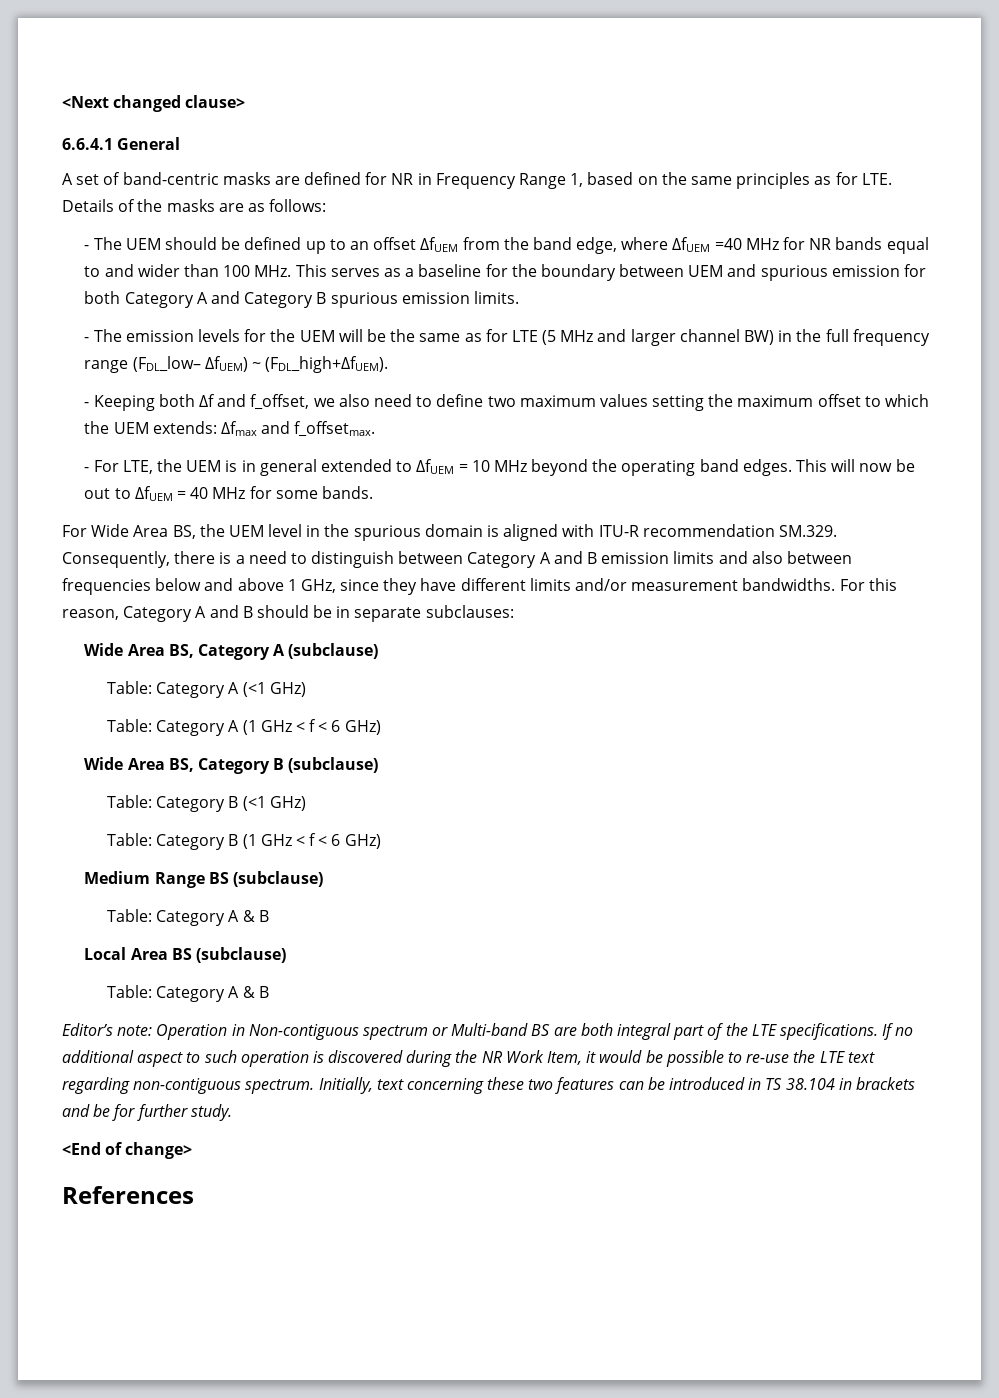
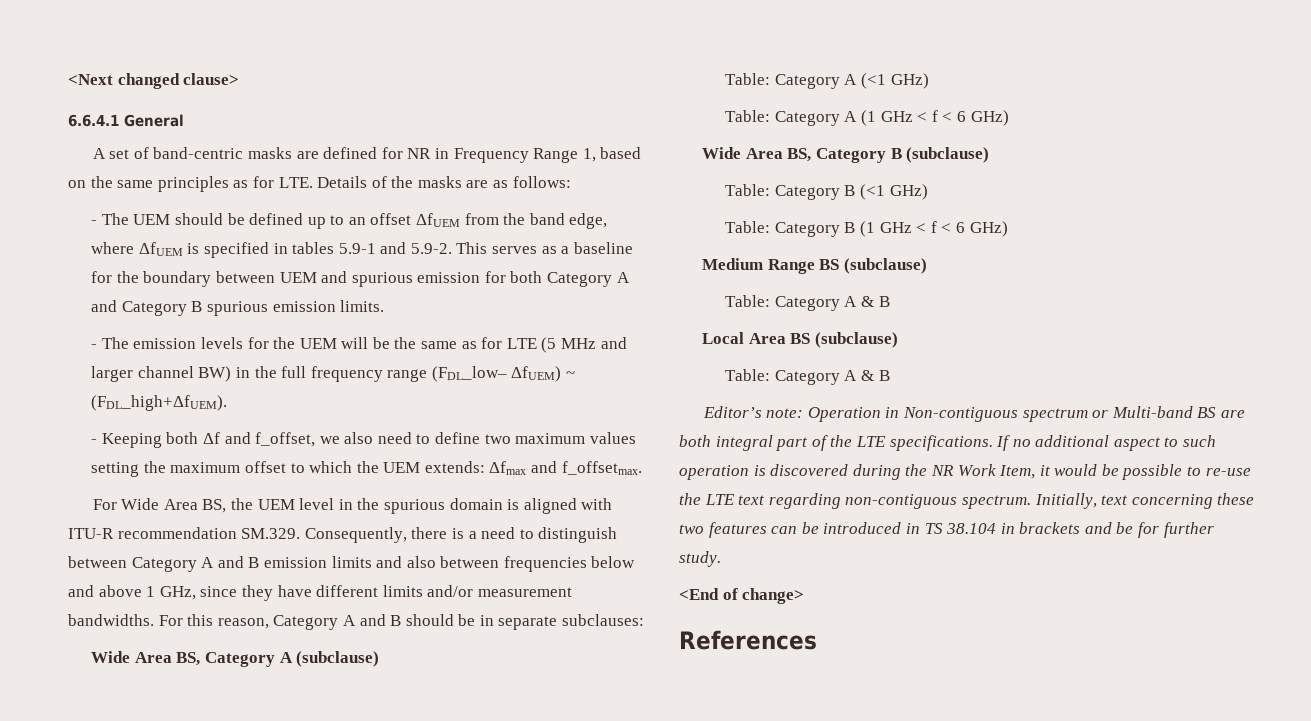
[714,237,929,254] [84,264,292,277] =40 MHz for NR bands equal to and wider than 100 MHz. -> [187,242,452,258] is specified in tables 5.9-1 and 5.9-2.
[84,459,915,476] [84,486,373,501] // - For LTE, the UEM is in general extended to ΔfUEM = 10 MHz beyond the operating band edges. This will now be out to ΔfUEM = 40 MHz for some bands. -> (642, 468) none

